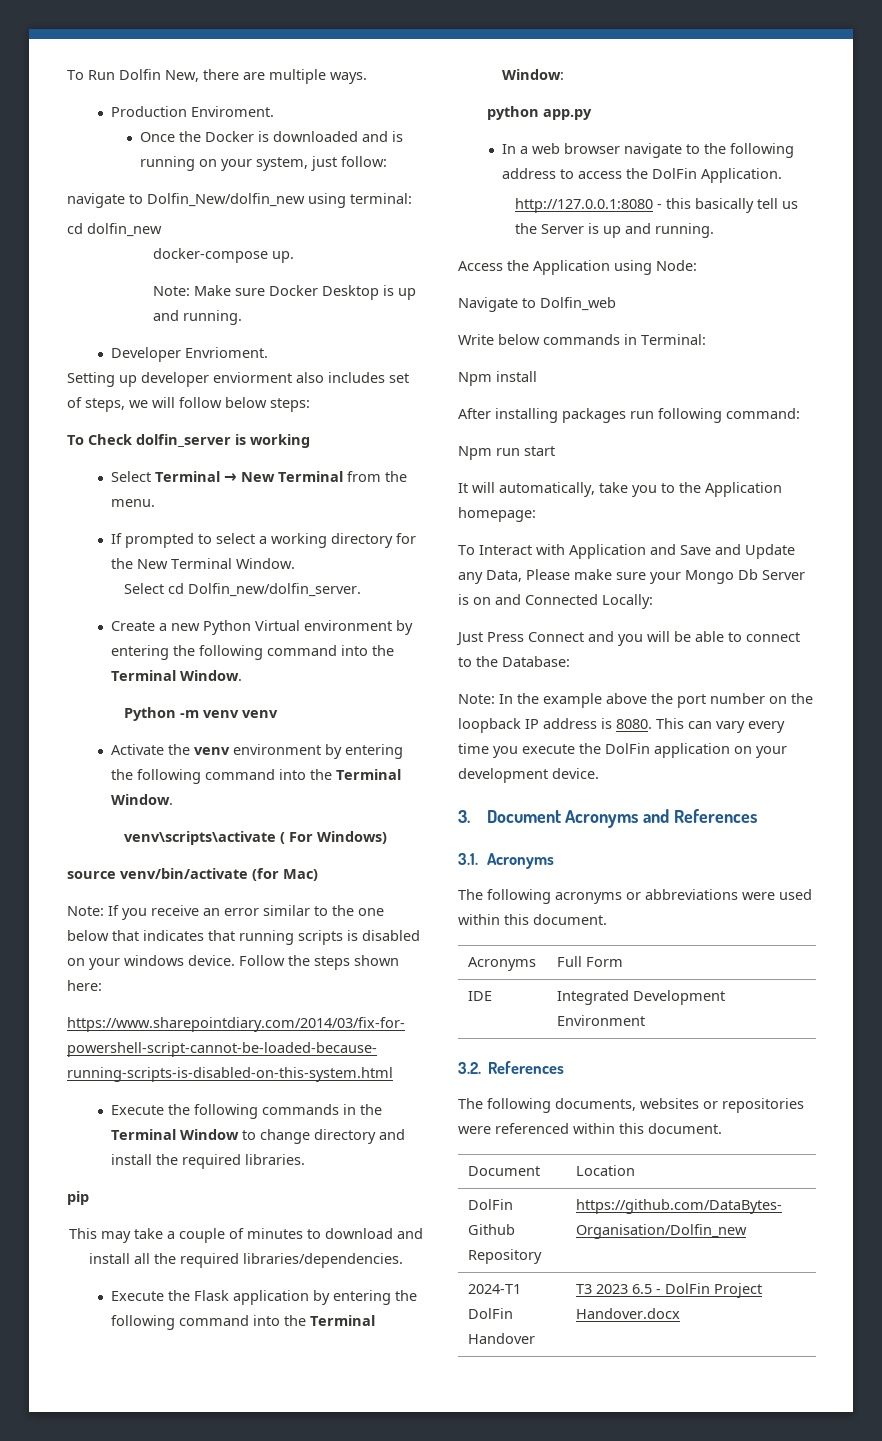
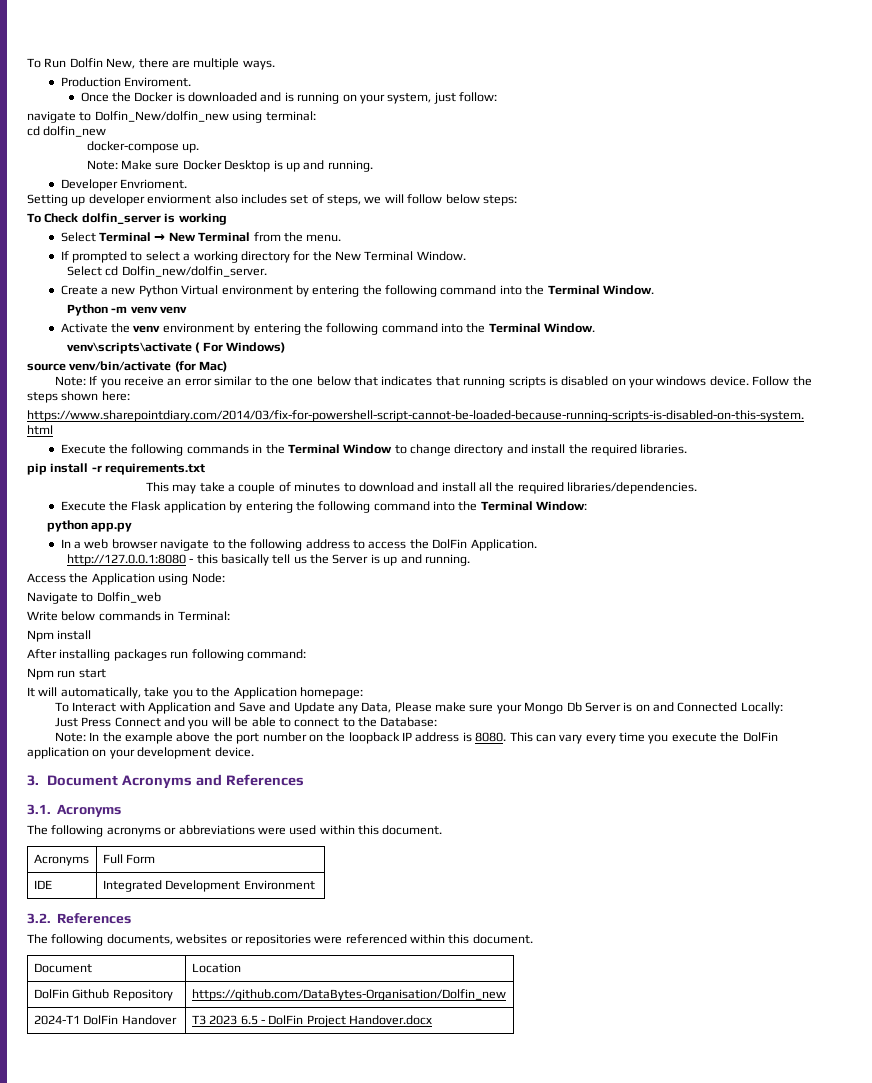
(89, 1198) none -> [50,463,206,475] install -r requirements.txt

